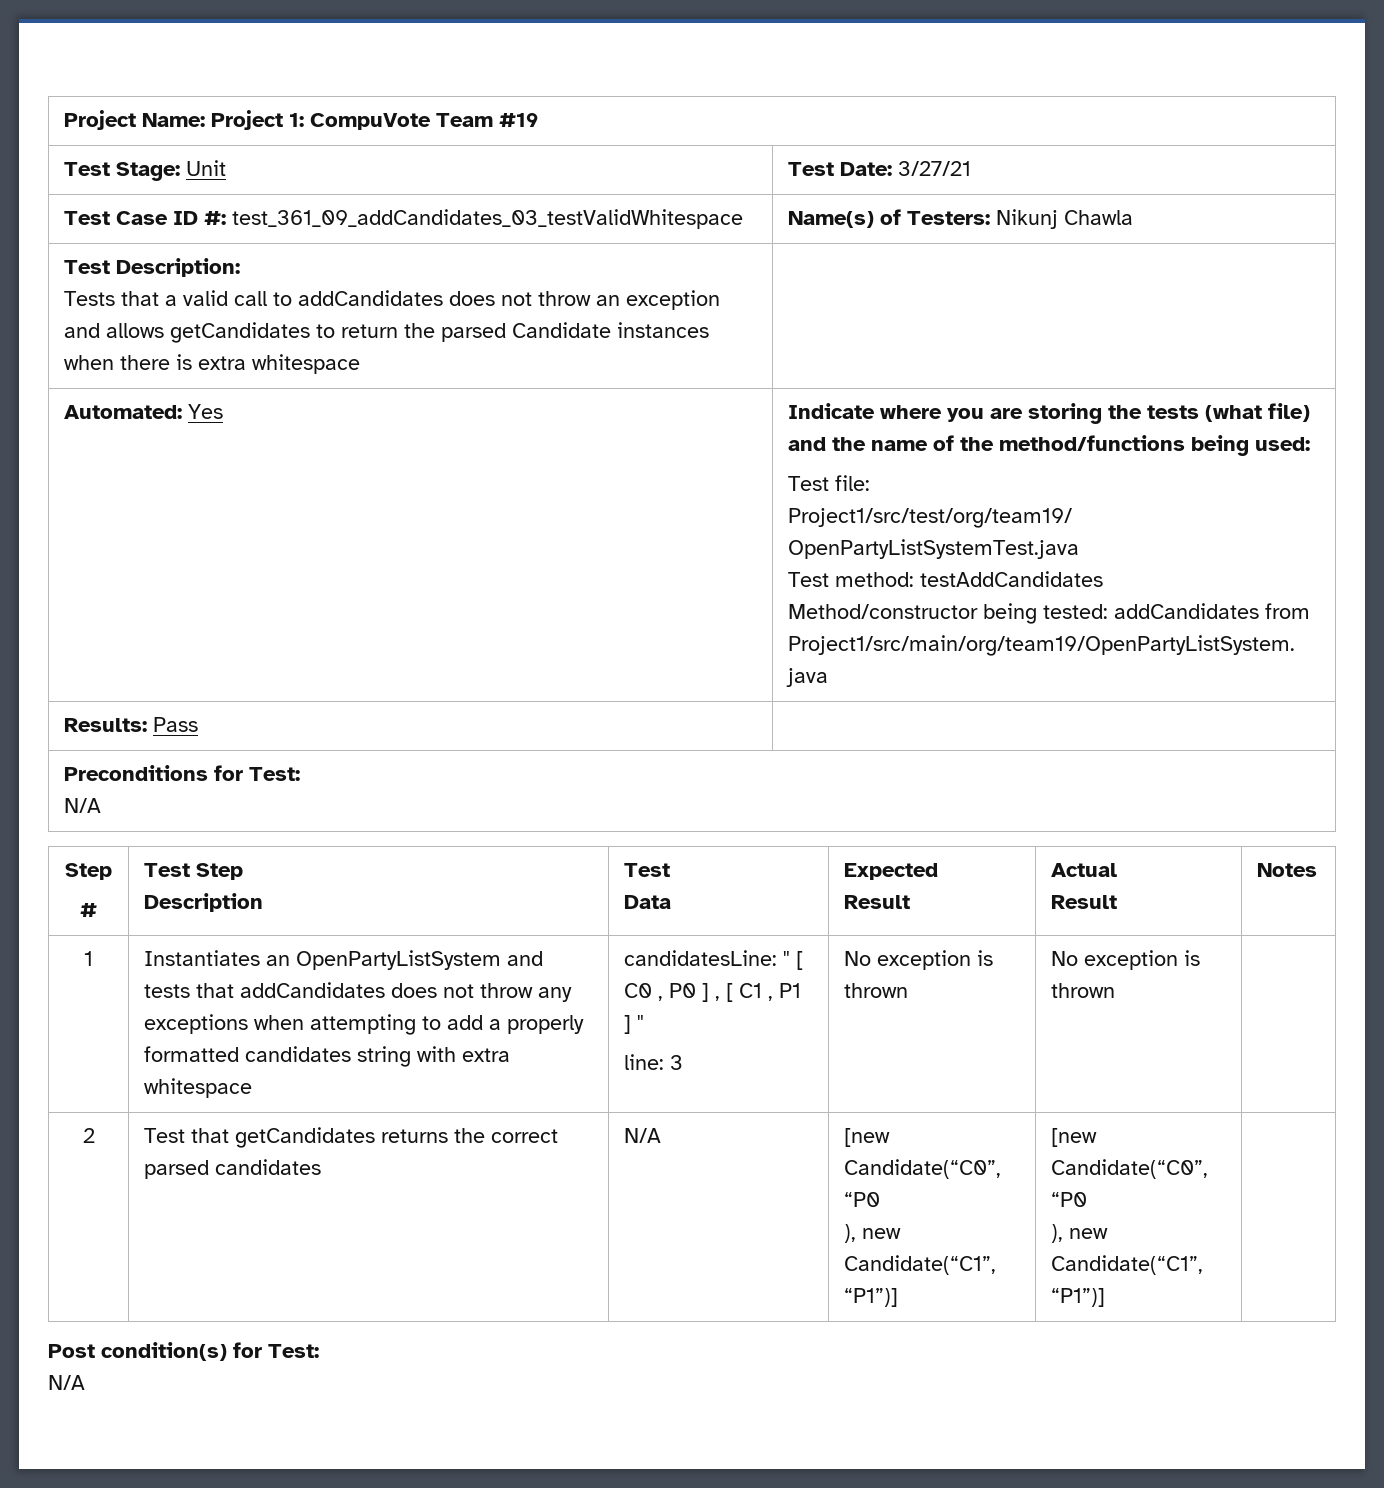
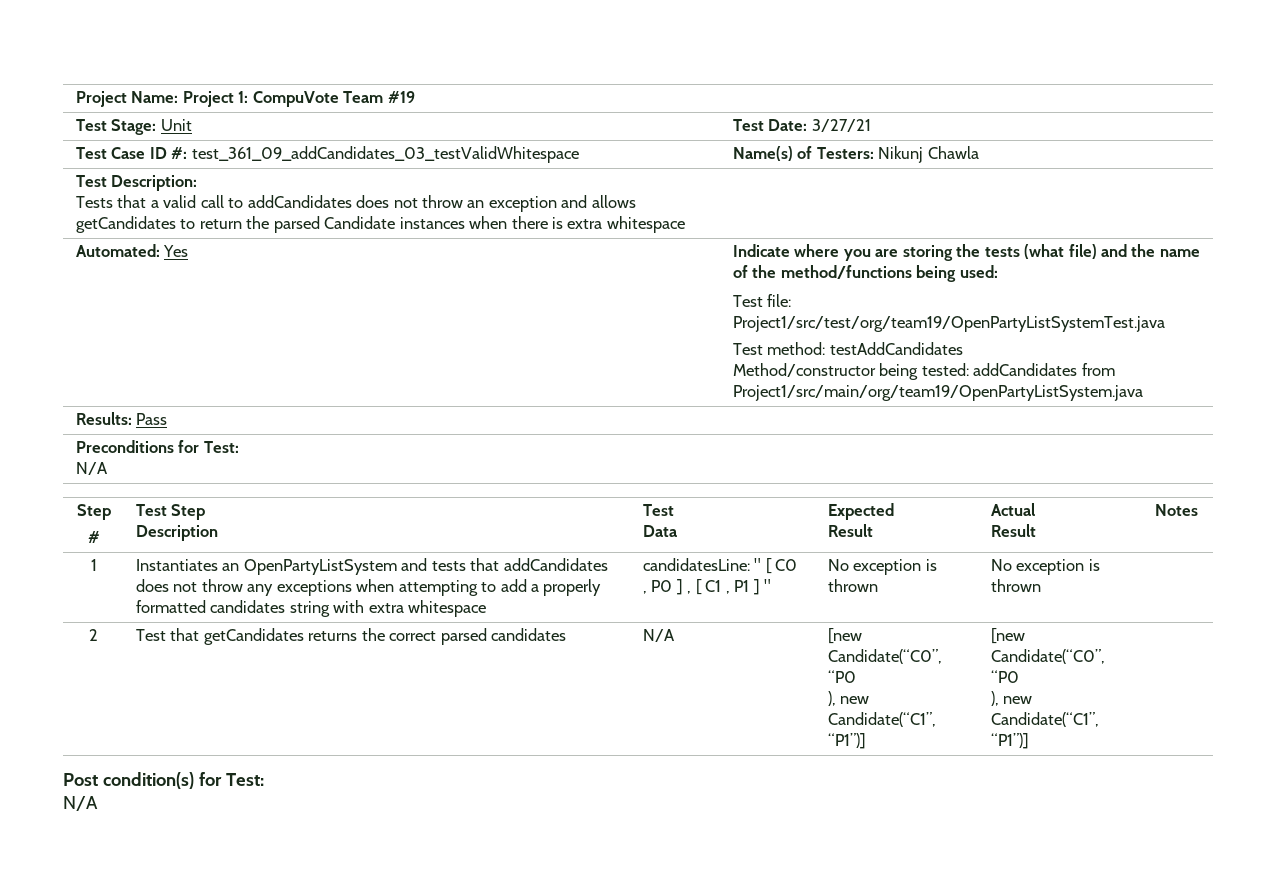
[624,1054,684,1070] // line: 3 -> (771, 585) none

